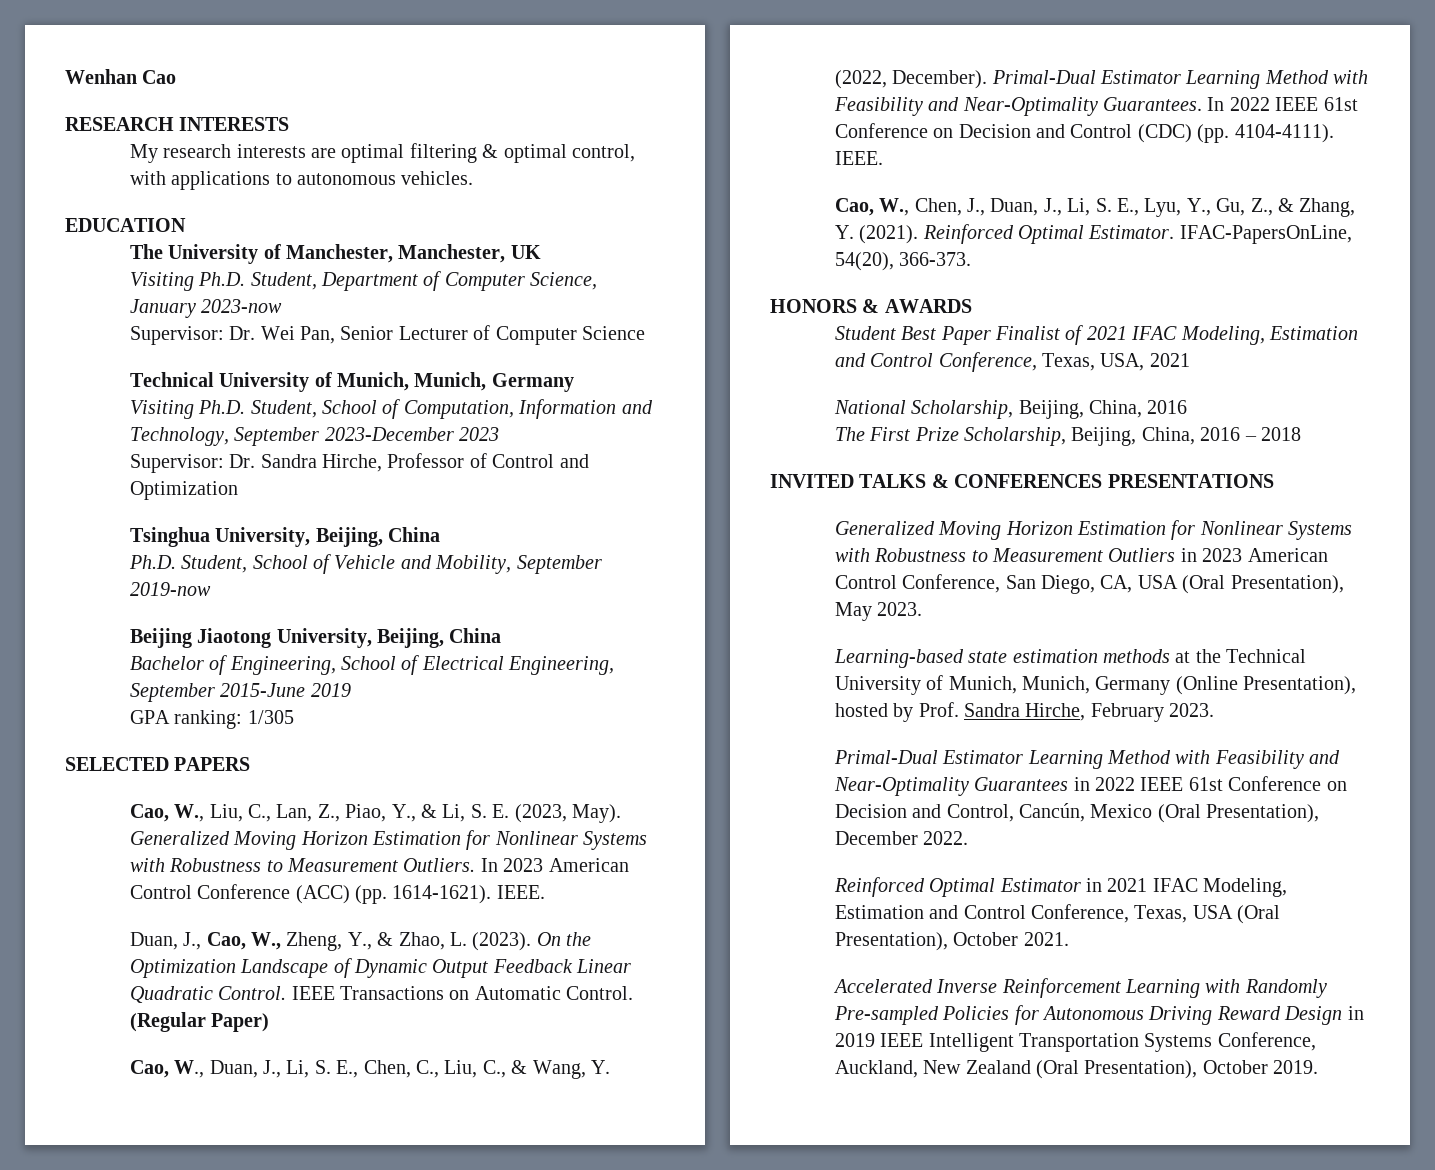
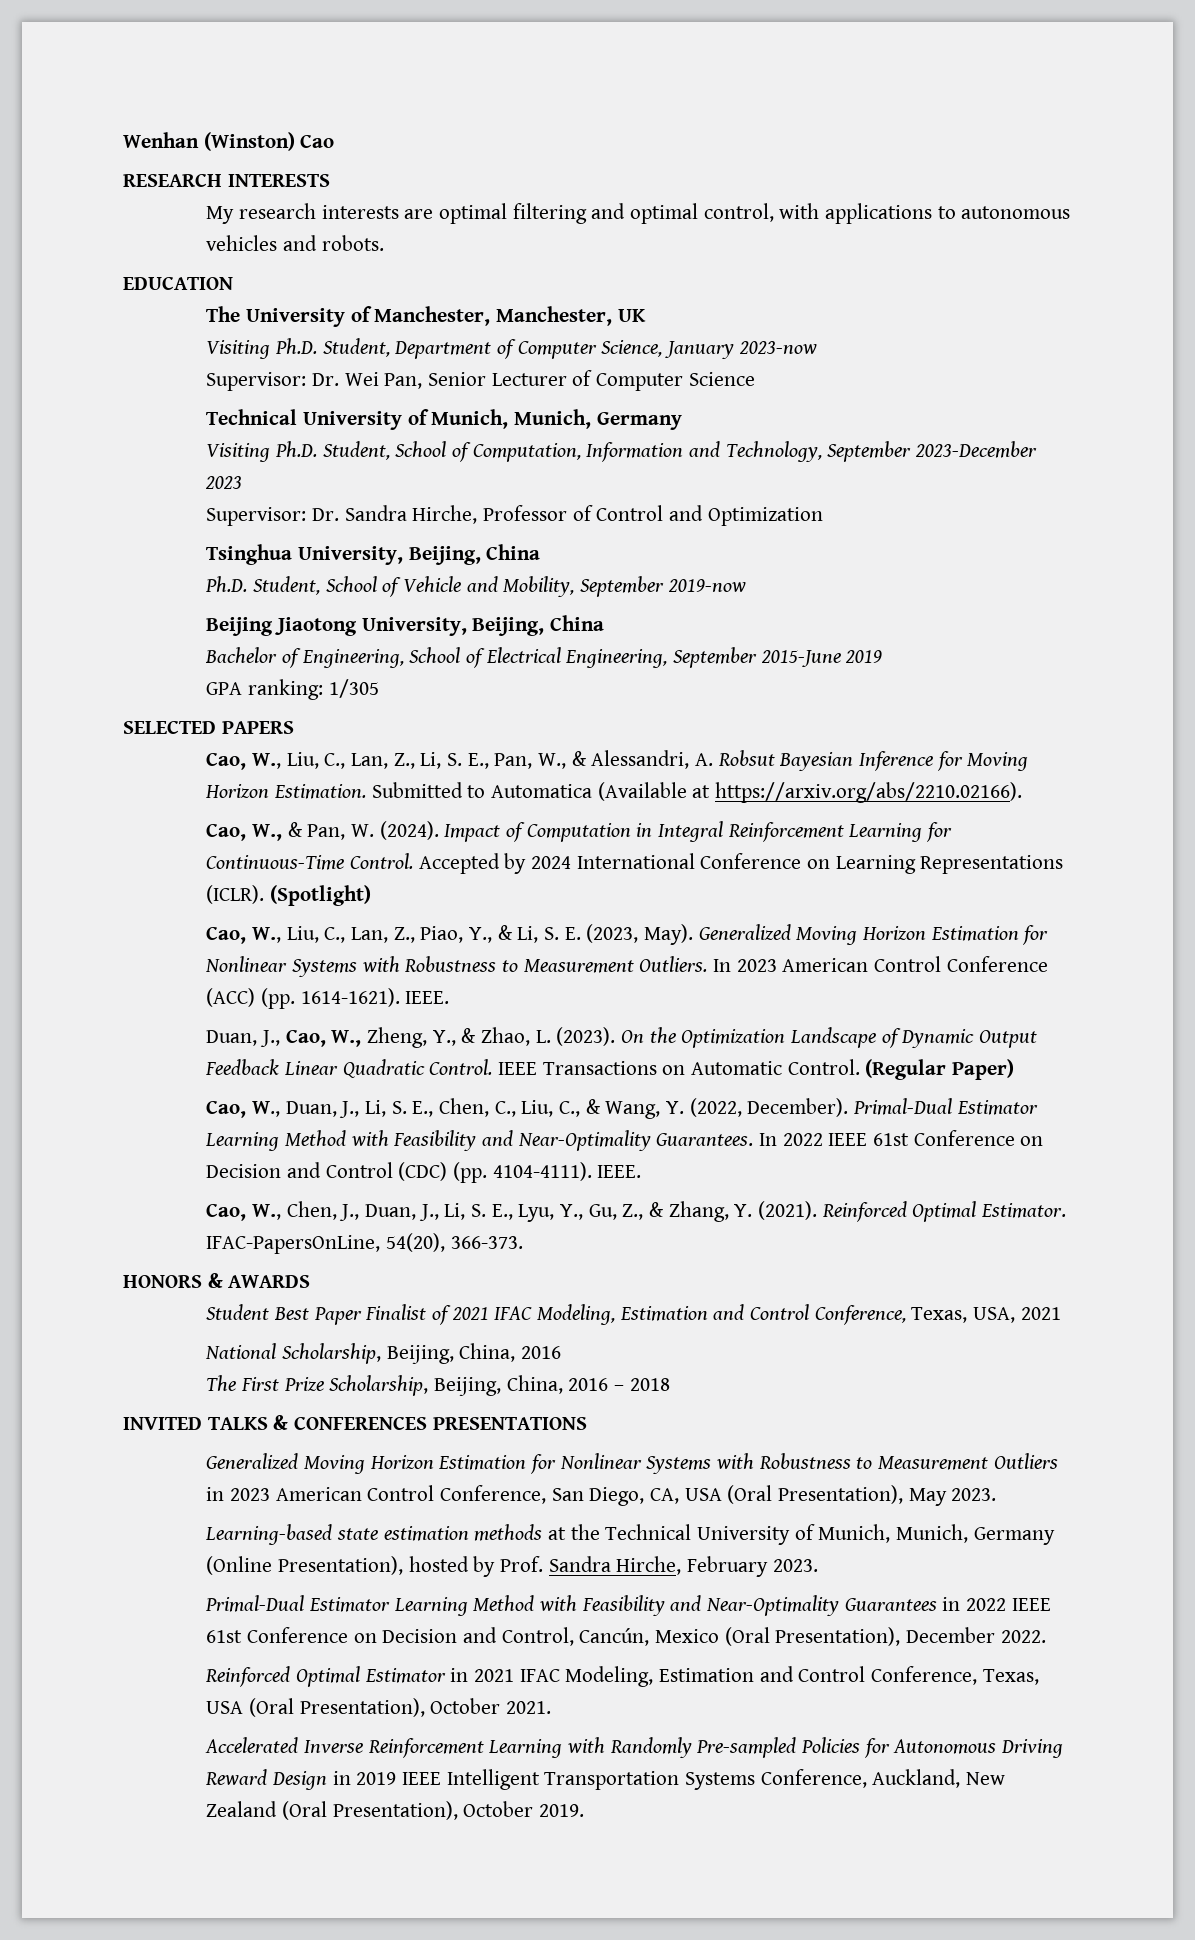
(137, 76) none -> [203,132,295,151] (Winston)
[482,144,499,158] & -> [591,203,626,219] and
[401,171,474,185] vehicles. -> [206,235,384,251] vehicles and robots.
(251, 764) none -> [206,750,1029,771] [205,782,1022,803] [206,821,952,842] [206,853,1064,874] [206,885,371,906] // Cao, W., Liu, C., Lan, Z., Li, S. E., Pan, W., & Alessandri, A. Robsut Bayesian Inference for Moving Horizon Estimation. Submitted to Automatica (Available at https://arxiv.org/abs/2210.02166). // Cao, W., & Pan, W. (2024). Impact of Computation in Integral Reinforcement Learning for Continuous-Time Control. Accepted by 2024 International Conference on Learning Representations (ICLR). (Spotlight)

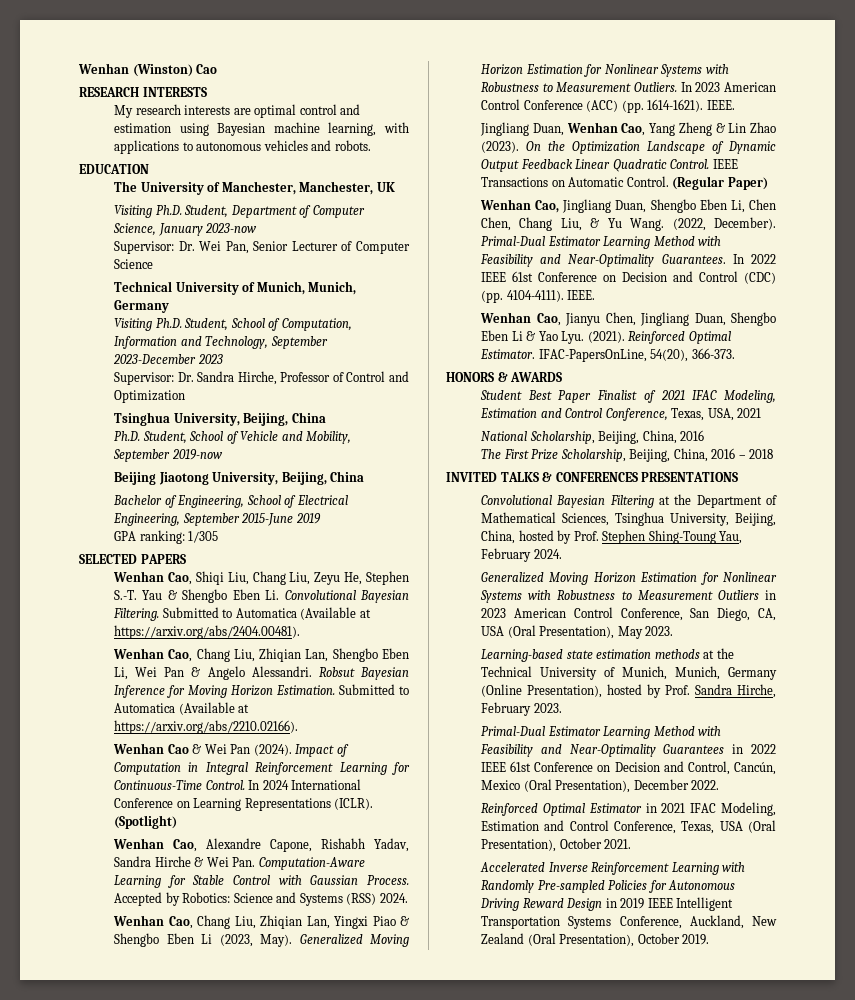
[512,203,774,224] filtering and optimal control, -> [299,104,361,115] [114,122,377,136] control and estimation using Bayesian machine learning,
[206,750,713,770] Cao, W., Liu, C., Lan, Z., Li, S. E., Pan, W., & Alessandri, A. -> [113,571,409,585] [114,589,410,603] [113,607,371,621] [114,625,301,639] [113,648,410,662] [114,666,312,680] Wenhan Cao, Shiqi Liu, Chang Liu, Zeyu He, Stephen S.-T. Yau & Shengbo Eben Li. Convolutional Bayesian Filtering. Submitted to Automatica (Available at https://arxiv.org/abs/2404.00481). // Wenhan Cao, Chang Liu, Zhiqian Lan, Shengbo Eben Li, Wei Pan & Angelo Alessandri.
[206,822,374,841] Cao, W., & Pan, W. -> [113,743,251,754] Wenhan Cao & Wei Pan
[418,853,527,874] Accepted by -> [248,780,260,790] In
[206,925,581,944] Cao, W., Liu, C., Lan, Z., Piao, Y., & Li, S. E. -> [113,838,410,852] [114,856,365,870] [114,875,409,888] [114,892,408,906] [113,915,409,929] [114,933,213,947] Wenhan Cao, Alexandre Capone, Rishabh Yadav, Sandra Hirche & Wei Pan. Computation-Aware Learning for Stable Control with Gaussian Process. Accepted by Robotics: Science and Systems (RSS) 2024. // Wenhan Cao, Chang Liu, Zhiqian Lan, Yingxi Piao & Shengbo Eben Li
[206,1027,551,1048] Duan, J., Cao, W., Zheng, Y., & Zhao, L. -> [480,122,776,136] Jingliang Duan, Wenhan Cao, Yang Zheng & Lin Zhao
[206,1098,684,1119] Cao, W., Duan, J., Li, S. E., Chen, C., Liu, C., & Wang, Y. -> [480,199,776,213] [481,217,665,231] Wenhan Cao, Jingliang Duan, Shengbo Eben Li, Chen Chen, Chang Liu, & Yu Wang.
[206,1201,753,1222] Cao, W., Chen, J., Duan, J., Li, S. E., Lyu, Y., Gu, Z., & Zhang, Y. -> [480,312,776,326] [481,330,585,344] Wenhan Cao, Jianyu Chen, Jingliang Duan, Shengbo Eben Li & Yao Lyu.
(587, 1423) none -> [481,494,777,508] [481,512,776,526] [481,530,743,544] [481,548,562,562] // Convolutional Bayesian Filtering at the Department of Mathematical Sciences, Tsinghua University, Beijing, China, hosted by Prof. Stephen Shing-Toung Yau, February 2024.

